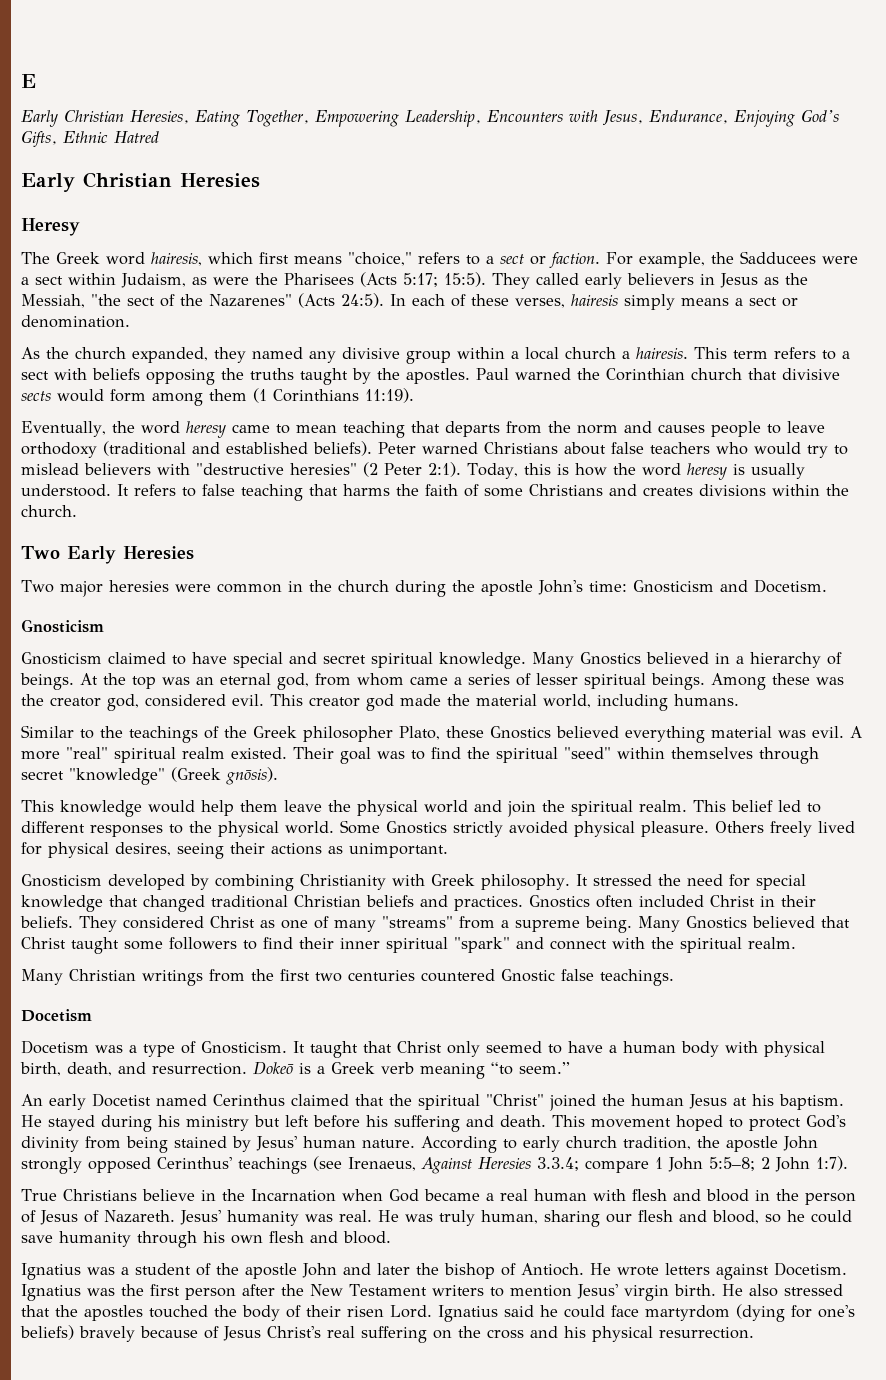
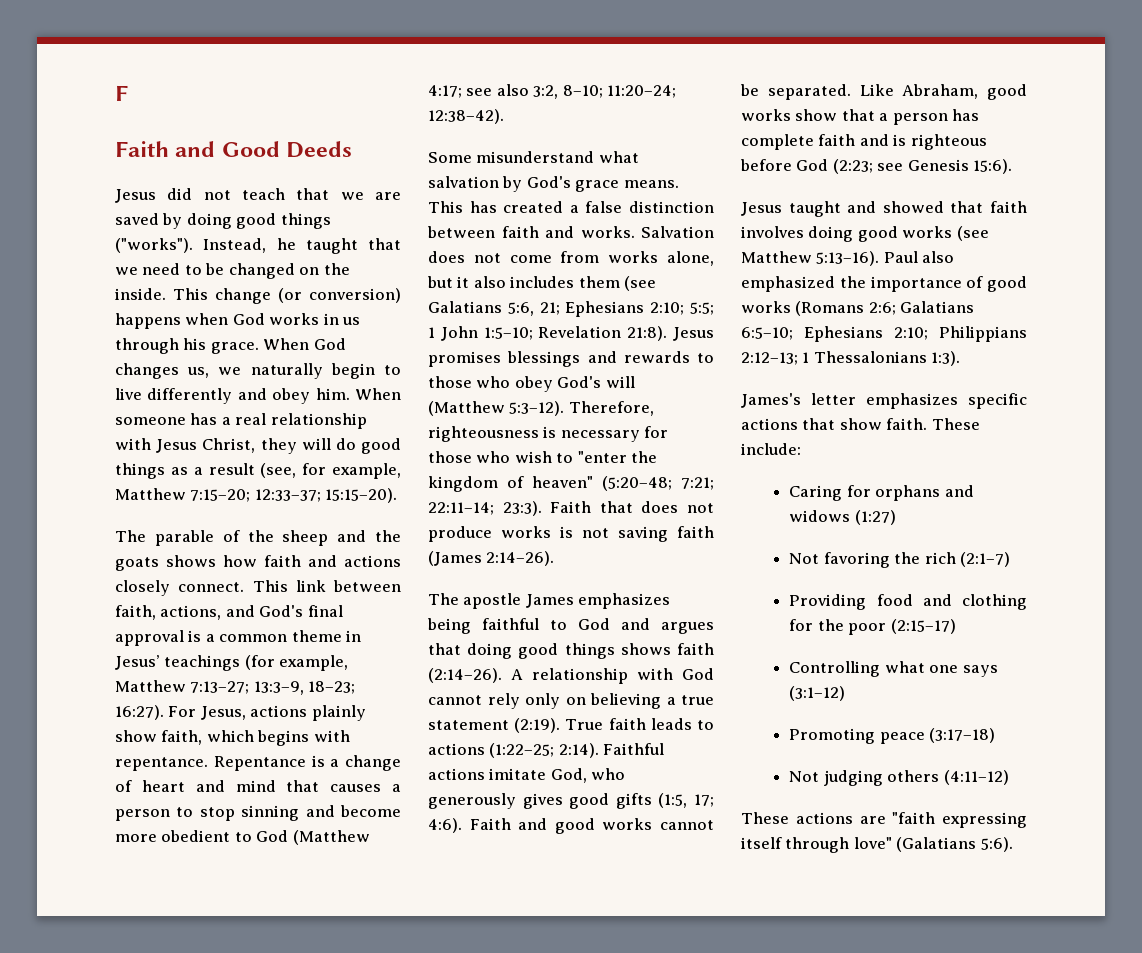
[21,74,36,88] [21,109,839,127] [21,130,159,148] [21,172,260,192] [21,218,80,236] [21,251,858,269] [21,272,808,289] [21,293,798,310] [21,315,130,328] [21,347,850,364] [21,368,840,385] [21,388,414,406] [21,421,825,438] [21,441,848,458] [21,462,805,480] [21,484,849,501] [21,505,77,517] [21,546,194,564] [21,579,827,597] [21,619,104,633] [21,652,842,669] [20,673,844,690] [21,694,739,711] [21,725,862,743] [21,747,819,764] [21,767,278,785] [21,800,821,817] [21,820,855,837] [21,842,448,859] [21,874,806,891] [21,895,816,912] [20,916,850,933] [21,937,796,954] [21,969,674,986] [21,1009,92,1022] [21,1040,825,1058] [20,1061,570,1079] [21,1093,844,1111] [21,1115,846,1132] [21,1136,818,1153] [21,1156,848,1174] [21,1189,856,1205] [21,1210,852,1227] [21,1231,391,1248] [21,1262,847,1280] [21,1284,843,1301] [21,1304,855,1322] [20,1325,754,1343] E // Early Christian Heresies, Eating Together, Empowering Leadership, Encounters with Jesus, Endurance, Enjoying God’s Gifts, Ethnic Hatred // Early Christian Heresies // Heresy // The Greek word hairesis, which first means "choice," refers to a sect or faction. For example, the Sadducees were a sect within Judaism, as were the Pharisees (Acts 5:17; 15:5). They called early believers in Jesus as the Messiah, "the sect of the Nazarenes" (Acts 24:5). In each of these verses, hairesis simply means a sect or denomination. // As the church expanded, they named any divisive group within a local church a hairesis. This term refers to a sect with beliefs opposing the truths taught by the apostles. Paul warned the Corinthian church that divisive sects would form among them (1 Corinthians 11:19). // Eventually, the word heresy came to mean teaching that departs from the norm and causes people to leave orthodoxy (traditional and established beliefs). Peter warned Christians about false teachers who would try to mislead believers with "destructive heresies" (2 Peter 2:1). Today, this is how the word heresy is usually understood. It refers to false teaching that harms the faith of some Christians and creates divisions within the church. // Two Early Heresies // Two major heresies were common in the church during the apostle John's time: Gnosticism and Docetism. // Gnosticism // Gnosticism claimed to have special and secret spiritual knowledge. Many Gnostics believed in a hierarchy of beings. At the top was an eternal god, from whom came a series of lesser spiritual beings. Among these was the creator god, considered evil. This creator god made the material world, including humans. // Similar to the teachings of the Greek philosopher Plato, these Gnostics believed everything material was evil. A more "real" spiritual realm existed. Their goal was to find the spiritual "seed" within themselves through secret "knowledge" (Greek gnōsis). // This knowledge would help them leave the physical world and join the spiritual realm. This belief led to different responses to the physical world. Some Gnostics strictly avoided physical pleasure. Others freely lived for physical desires, seeing their actions as unimportant. // Gnosticism developed by combining Christianity with Greek philosophy. It stressed the need for special knowledge that changed traditional Christian beliefs and practices. Gnostics often included Christ in their beliefs. They considered Christ as one of many "streams" from a supreme being. Many Gnostics believed that Christ taught some followers to find their inner spiritual "spark" and connect with the spiritual realm. // Many Christian writings from the first two centuries countered Gnostic false teachings. // Docetism // Docetism was a type of Gnosticism. It taught that Christ only seemed to have a human body with physical birth, death, and resurrection. Dokeō is a Greek verb meaning “to seem.” // An early Docetist named Cerinthus claimed that the spiritual "Christ" joined the human Jesus at his baptism. He stayed during his ministry but left before his suffering and death. This movement hoped to protect God's divinity from being stained by Jesus' human nature. According to early church tradition, the apostle John strongly opposed Cerinthus' teachings (see Irenaeus, Against Heresies 3.3.4; compare 1 John 5:5–8; 2 John 1:7). // True Christians believe in the Incarnation when God became a real human with flesh and blood in the person of Jesus of Nazareth. Jesus' humanity was real. He was truly human, sharing our flesh and blood, so he could save humanity through his own flesh and blood. // Ignatius was a student of the apostle John and later the bishop of Antioch. He wrote letters against Docetism. Ignatius was the first person after the New Testament writers to mention Jesus' virgin birth. He also stressed that the apostles touched the body of their risen Lord. Ignatius said he could face martyrdom (dying for one's beliefs) bravely because of Jesus Christ's real suffering on the cross and his physical resurrection. -> [115,85,128,101] [115,141,353,158] [115,188,402,203] [115,213,331,229] [115,238,401,254] [115,263,350,279] [115,288,401,304] [115,313,361,329] [115,338,346,354] [115,363,402,379] [115,388,401,404] [115,413,367,429] [115,438,401,454] [115,463,401,479] [115,488,398,503] [115,530,401,546] [115,555,401,571] [115,580,401,596] [115,605,343,620] [115,630,362,646] [115,655,349,671] [115,680,356,695] [115,705,366,721] [115,730,350,746] [115,755,401,771] [115,780,402,792] [115,805,401,821] [115,830,370,845] [428,84,677,99] [428,109,504,124] [428,151,639,163] [428,176,679,192] [428,201,714,213] [427,226,714,238] [428,251,714,266] [427,276,657,291] [428,301,714,317] [428,326,714,341] [428,351,714,367] [428,376,635,392] [428,401,654,416] [428,426,669,442] [428,451,658,463] [428,476,714,492] [428,501,714,516] [428,526,714,542] [428,551,555,566] [428,593,671,609] [427,618,714,634] [428,643,714,659] [428,668,714,684] [428,693,714,709] [428,718,714,733] [428,743,665,758] [428,768,626,783] [428,793,714,809] [428,818,714,834] [740,84,1027,100] [741,109,980,125] [741,134,987,150] [740,159,1013,174] [741,201,1027,217] [741,226,989,242] [741,251,955,266] [741,276,1027,292] [741,301,975,316] [741,326,1027,342] [741,351,961,366] [741,393,1027,409] [741,418,980,430] [741,443,801,455] [789,485,974,501] [789,510,896,525] [789,552,1011,568] [789,594,1027,610] [789,619,956,635] [789,661,998,677] [789,686,846,701] [789,728,996,744] [789,770,1009,786] [741,812,1027,828] [741,837,1013,853] F // Faith and Good Deeds // Jesus did not teach that we are saved by doing good things ("works"). Instead, he taught that we need to be changed on the inside. This change (or conversion) happens when God works in us through his grace. When God changes us, we naturally begin to live differently and obey him. When someone has a real relationship with Jesus Christ, they will do good things as a result (see, for example, Matthew 7:15–20; 12:33–37; 15:15–20). // The parable of the sheep and the goats shows how faith and actions closely connect. This link between faith, actions, and God's final approval is a common theme in Jesus’ teachings (for example, Matthew 7:13–27; 13:3–9, 18–23; 16:27). For Jesus, actions plainly show faith, which begins with repentance. Repentance is a change of heart and mind that causes a person to stop sinning and become more obedient to God (Matthew 4:17; see also 3:2, 8–10; 11:20–24; 12:38–42). // Some misunderstand what salvation by God's grace means. This has created a false distinction between faith and works. Salvation does not come from works alone, but it also includes them (see Galatians 5:6, 21; Ephesians 2:10; 5:5; 1 John 1:5–10; Revelation 21:8). Jesus promises blessings and rewards to those who obey God's will (Matthew 5:3–12). Therefore, righteousness is necessary for those who wish to "enter the kingdom of heaven" (5:20–48; 7:21; 22:11–14; 23:3). Faith that does not produce works is not saving faith (James 2:14–26). // The apostle James emphasizes being faithful to God and argues that doing good things shows faith (2:14–26). A relationship with God cannot rely only on believing a true statement (2:19). True faith leads to actions (1:22–25; 2:14). Faithful actions imitate God, who generously gives good gifts (1:5, 17; 4:6). Faith and good works cannot be separated. Like Abraham, good works show that a person has complete faith and is righteous before God (2:23; see Genesis 15:6). // Jesus taught and showed that faith involves doing good works (see Matthew 5:13–16). Paul also emphasized the importance of good works (Romans 2:6; Galatians 6:5–10; Ephesians 2:10; Philippians 2:12–13; 1 Thessalonians 1:3). // James's letter emphasizes specific actions that show faith. These include: // Caring for orphans and widows (1:27) // Not favoring the rich (2:1–7) // Providing food and clothing for the poor (2:15–17) // Controlling what one says (3:1–12) // Promoting peace (3:17–18) // Not judging others (4:11–12) // These actions are "faith expressing itself through love" (Galatians 5:6).

